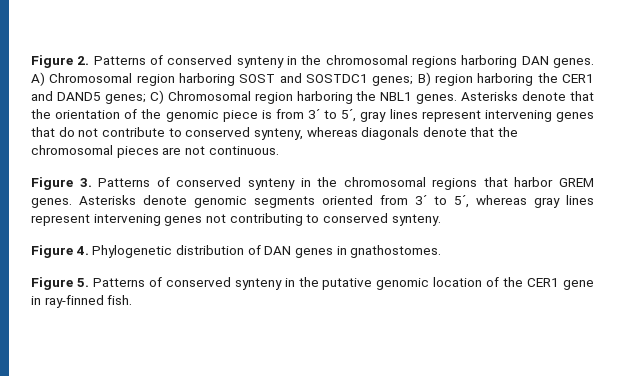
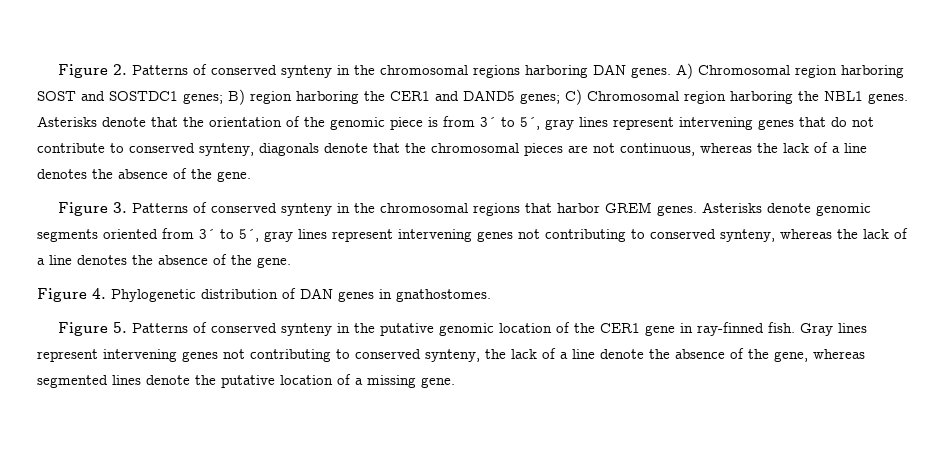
[306,127,358,137] whereas -> (254, 149) none
[208,146,279,155] continuous. -> [620,142,867,156] [37,168,251,182] continuous, whereas the lack of a line denotes the absence of the gene.
[476,195,527,205] whereas -> (259, 235) none
[391,214,441,226] synteny. -> [720,228,908,242] [37,254,291,268] synteny, whereas the lack of a line denotes the absence of the gene.
(133, 300) none -> [799,323,867,336] [37,348,865,362] [37,374,455,388] Gray lines represent intervening genes not contributing to conserved synteny, the lack of a line denote the absence of the gene, whereas segmented lines denote the putative location of a missing gene.

